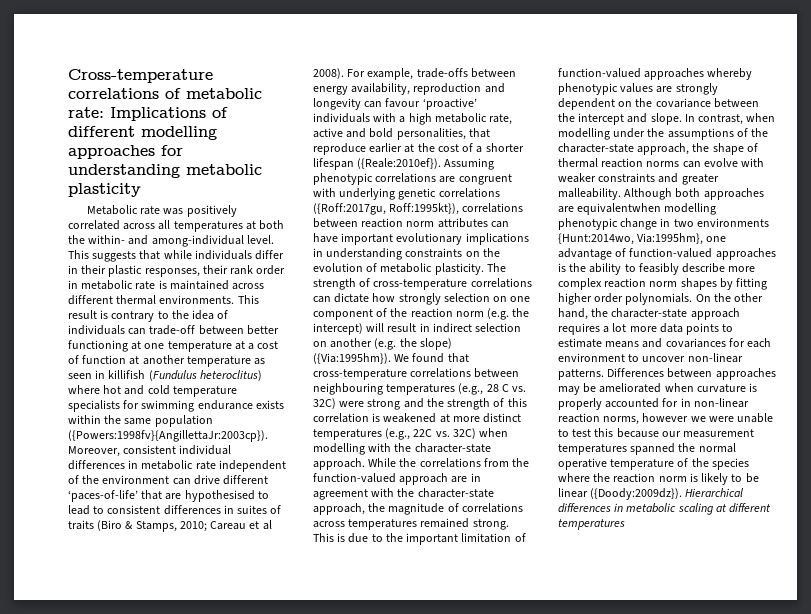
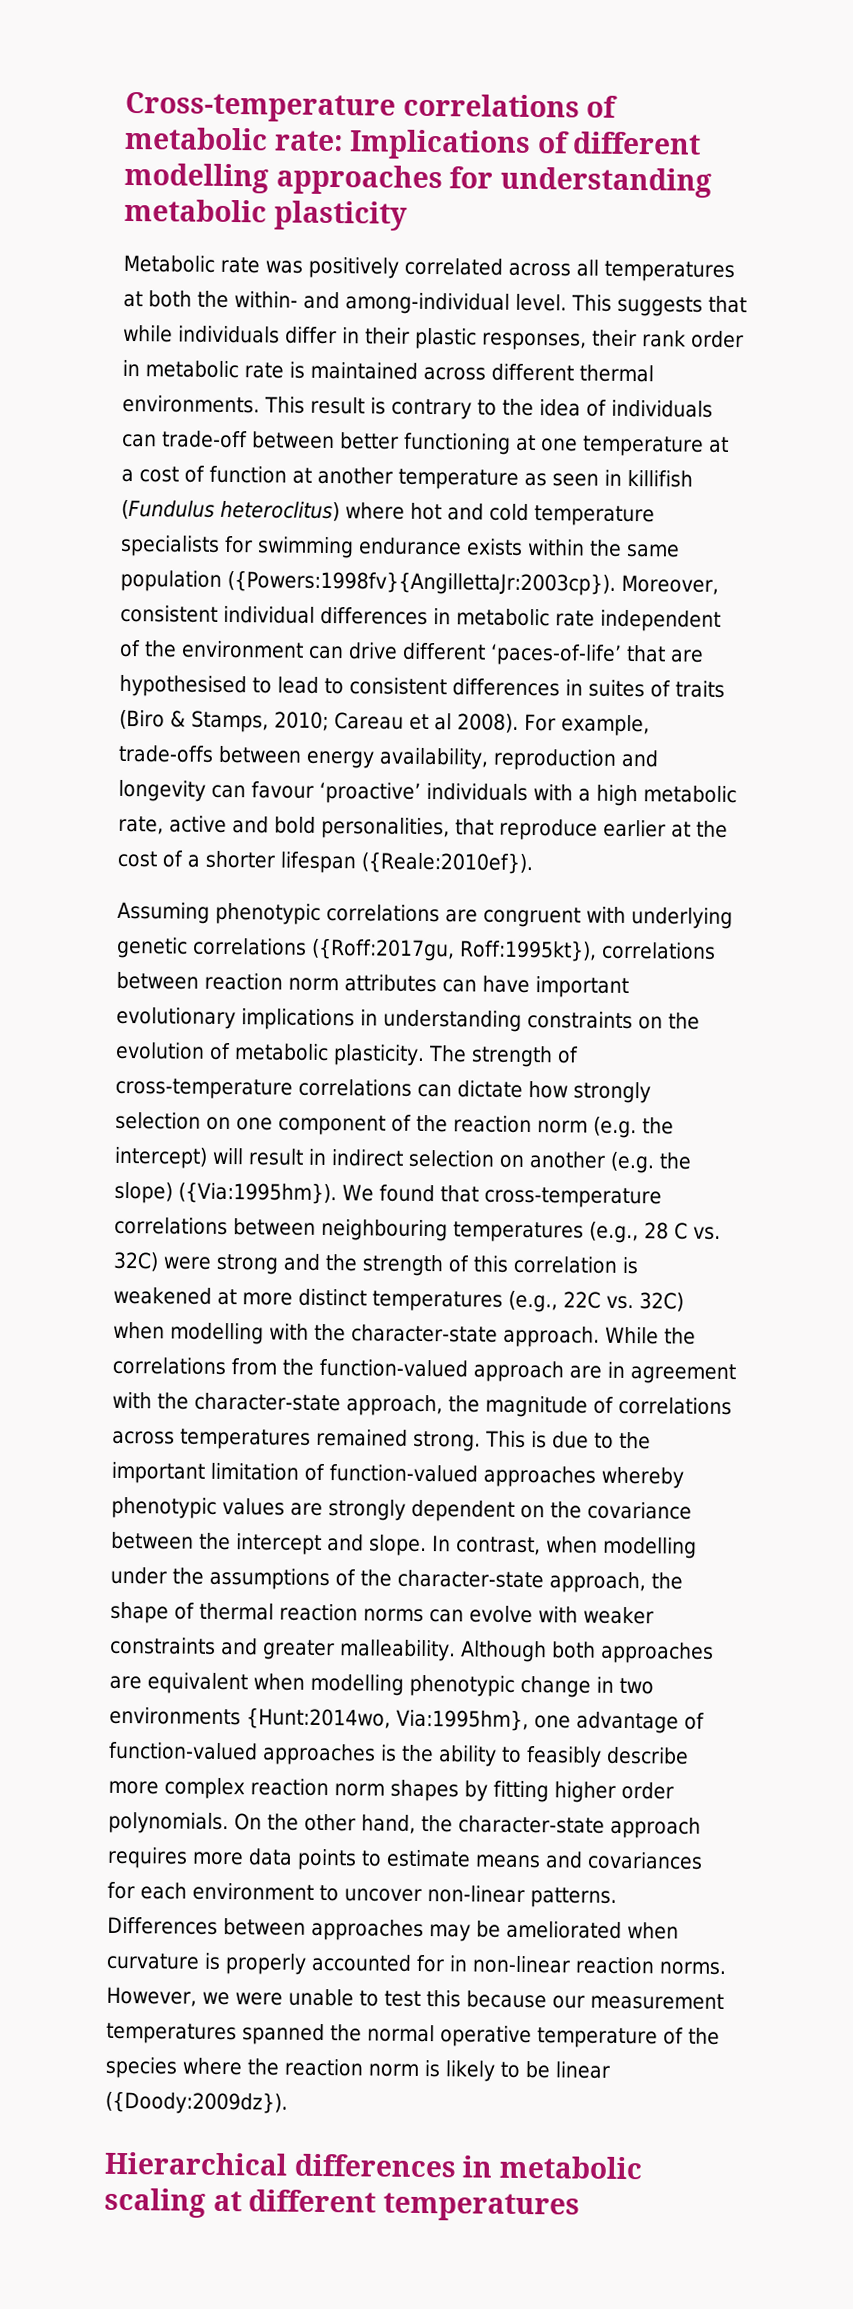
(442, 163) none -> (533, 863) //
[577,203,662,215] equivalentwhen -> [147,1672,305,1695] equivalent when
[603,323,627,333] a lot -> (188, 1857) none
[603,413,689,425] norms, however -> [659,1961,726,1976] [106,1986,197,2007] norms. However,
(683, 494) none -> (288, 2103) //

